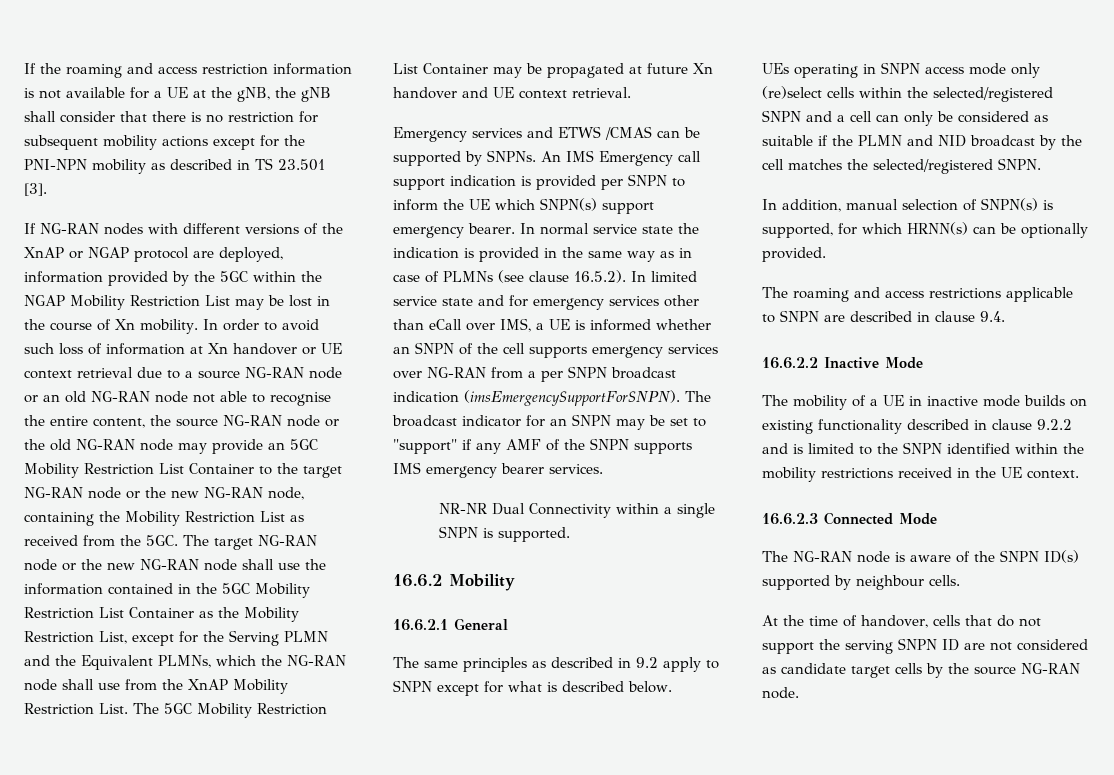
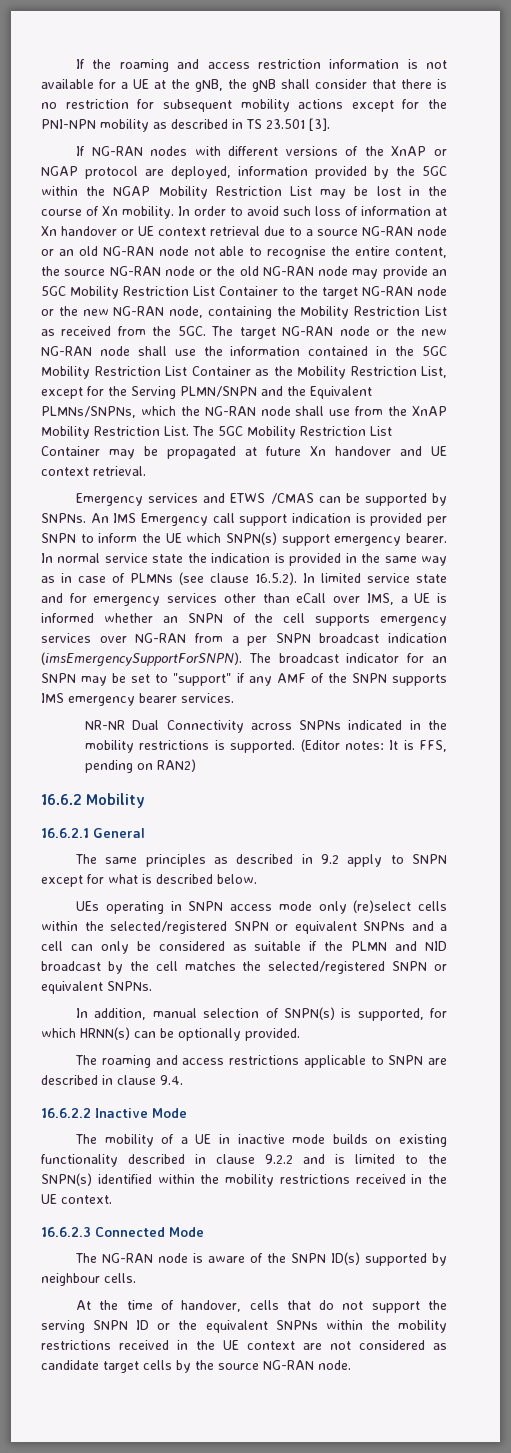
[284,631,328,642] PLMN -> [180,386,257,397] PLMN/SNPN
[158,655,211,668] PLMNs, -> [41,406,136,418] PLMNs/SNPNs,
[615,503,715,518] [438,526,570,542] within a single SNPN is supported. -> [250,720,447,730] [85,739,448,753] [85,759,197,773] across SNPNs indicated in the mobility restrictions is supported. (Editor notes: It is FFS, pending on RAN2)
(801, 116) none -> [275,921,405,934] or equivalent SNPNs
[998,158,1041,170] SNPN. -> [392,961,447,971] [41,981,152,994] SNPN or equivalent SNPNs.
[903,442,942,454] SNPN -> [41,1173,92,1186] SNPN(s)
(959, 645) none -> [157,1320,447,1333] [41,1340,295,1350] or the equivalent SNPNs within the mobility restrictions received in the UE context

